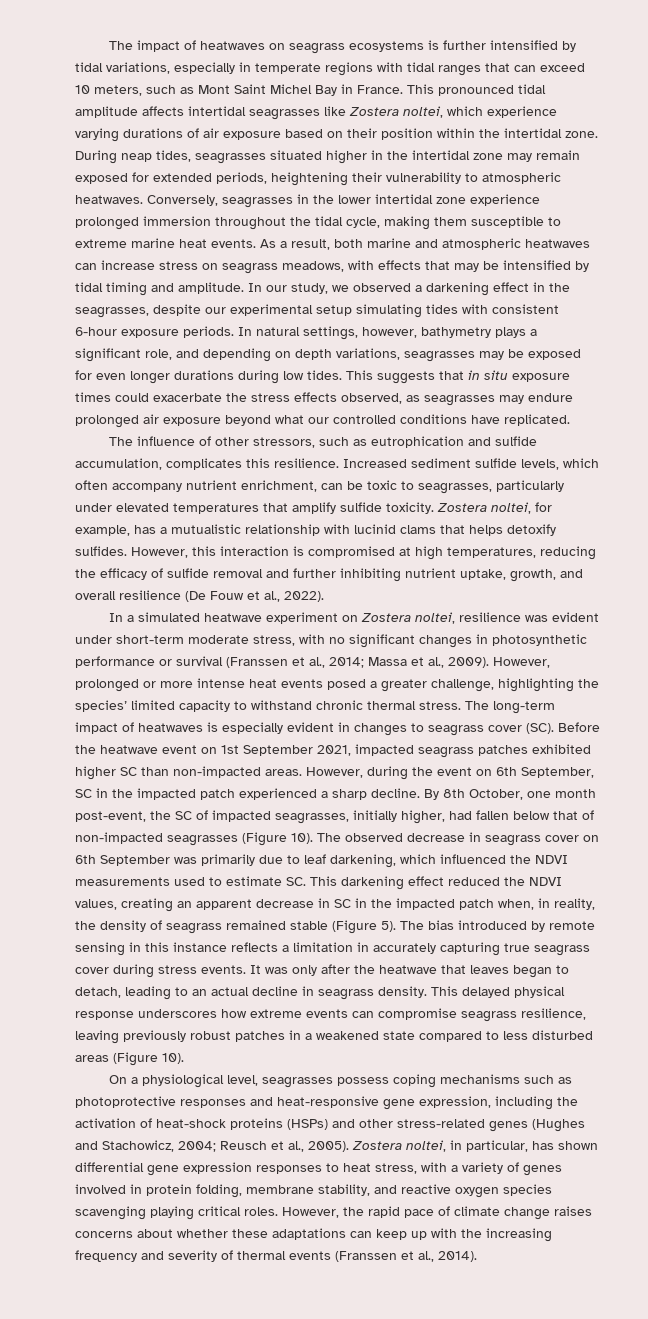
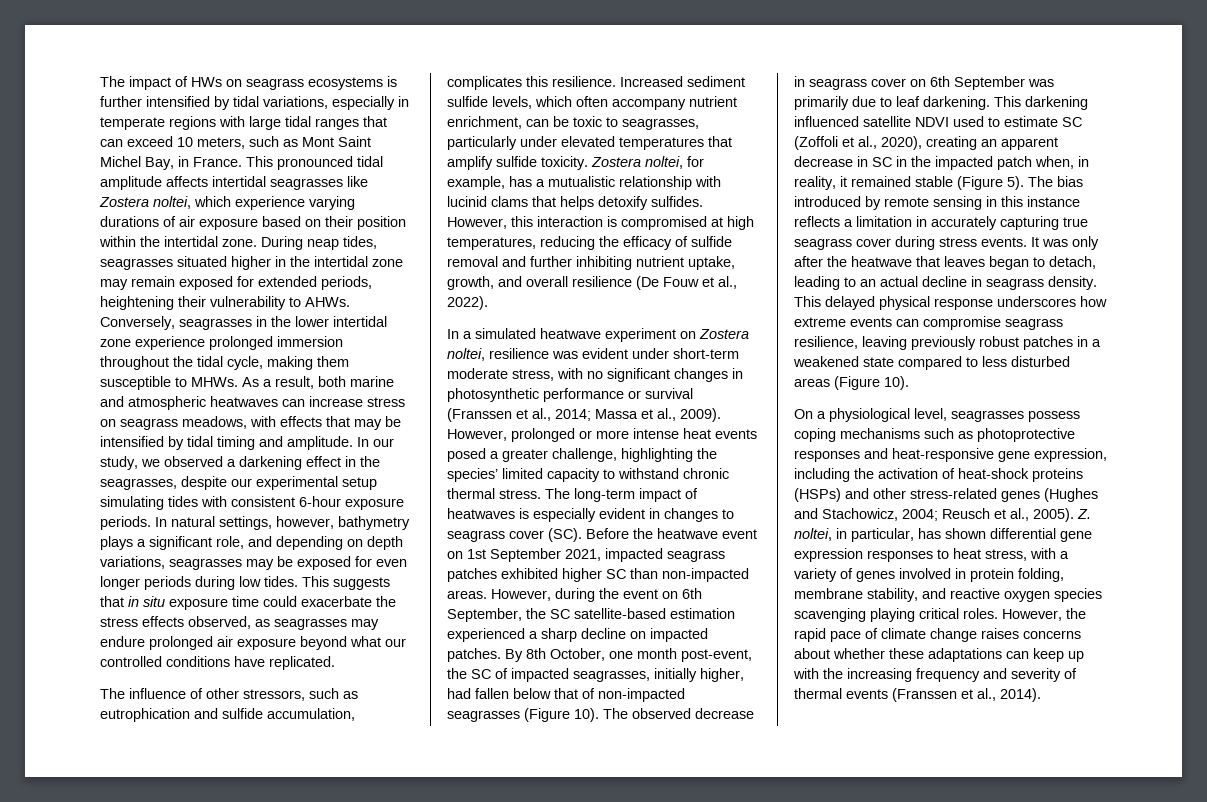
[199,41,265,50] heatwaves -> [191,77,222,87] HWs
(403, 67) none -> [249,116,281,130] large
[315,85,337,96] Bay -> [145,157,174,170] Bay,
[482,172,561,184] [75,195,143,204] atmospheric heatwaves. -> [305,297,350,307] AHWs.
[75,238,256,248] extreme marine heat events. -> [191,377,238,387] MHWs.
[174,370,234,380] durations -> [144,576,191,590] periods
[75,392,111,402] times -> [232,596,259,607] time
[75,788,420,800] SC in the impacted patch experienced a sharp decline. -> [526,608,735,619] [447,628,708,642] [447,648,501,662] the SC satellite-based estimation experienced a sharp decline on impacted patches.
[330,854,568,868] [75,876,562,890] [75,899,117,910] darkening, which influenced the NDVI measurements used to estimate SC. This darkening effect reduced the NDVI values, -> [923,96,1088,110] [794,116,1082,127] [794,136,922,150] darkening. This darkening influenced satellite NDVI used to estimate SC (Zoffoli et al., 2020),
[75,920,222,934] the density of seagrass -> [840,176,847,187] it
[352,1141,402,1150] Zostera -> [1077,509,1091,519] Z.

